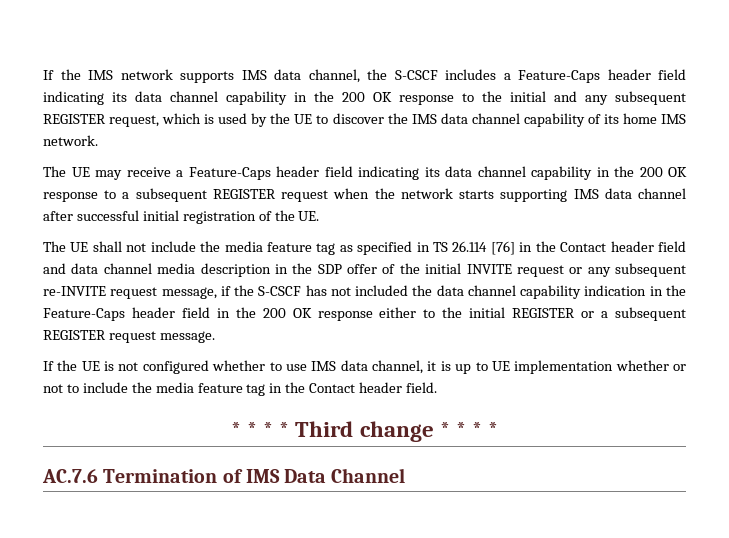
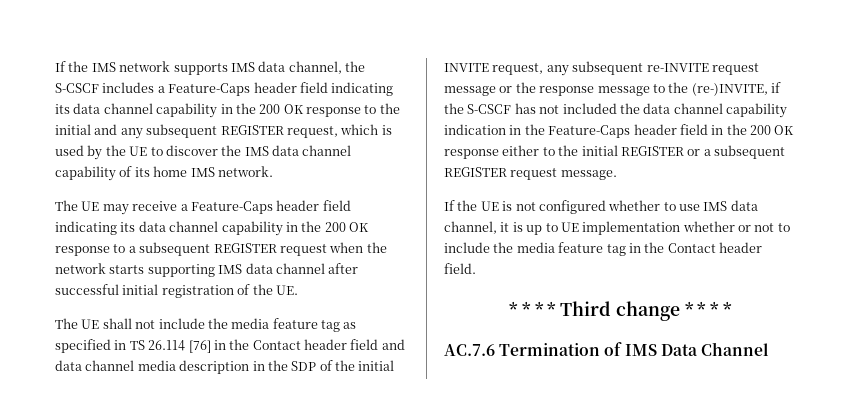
[347,264,377,274] offer -> (317, 366) none
[516,265,583,277] request or -> [492,63,544,75] request,
[161,287,217,299] message, -> [444,82,768,96] message or the response message to the (re-)INVITE,

